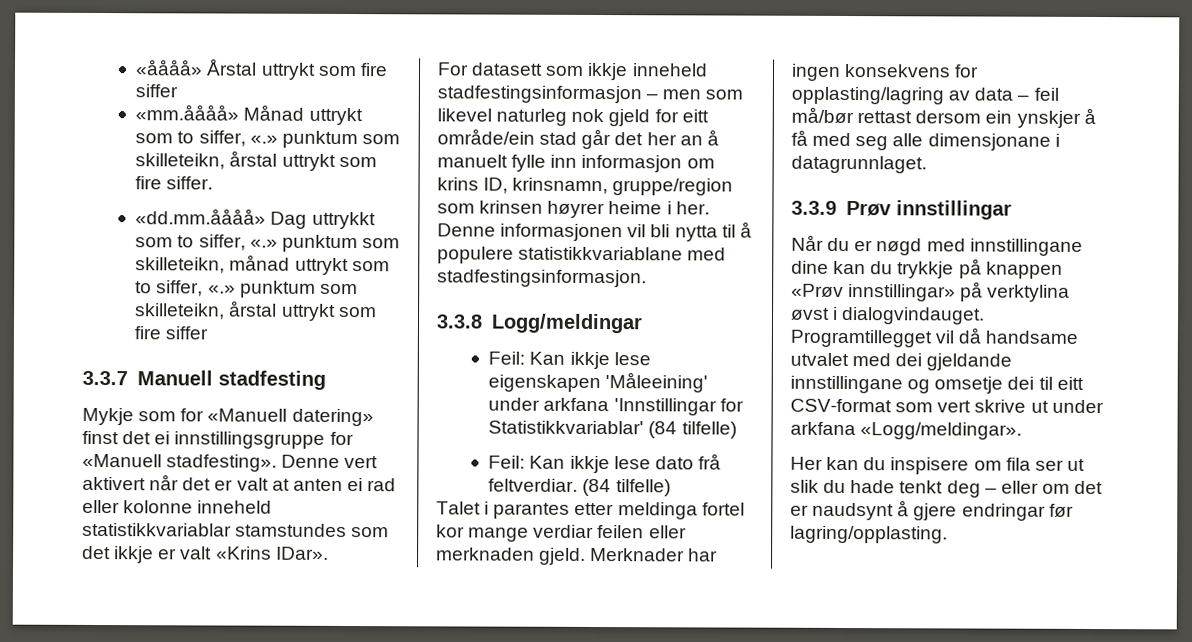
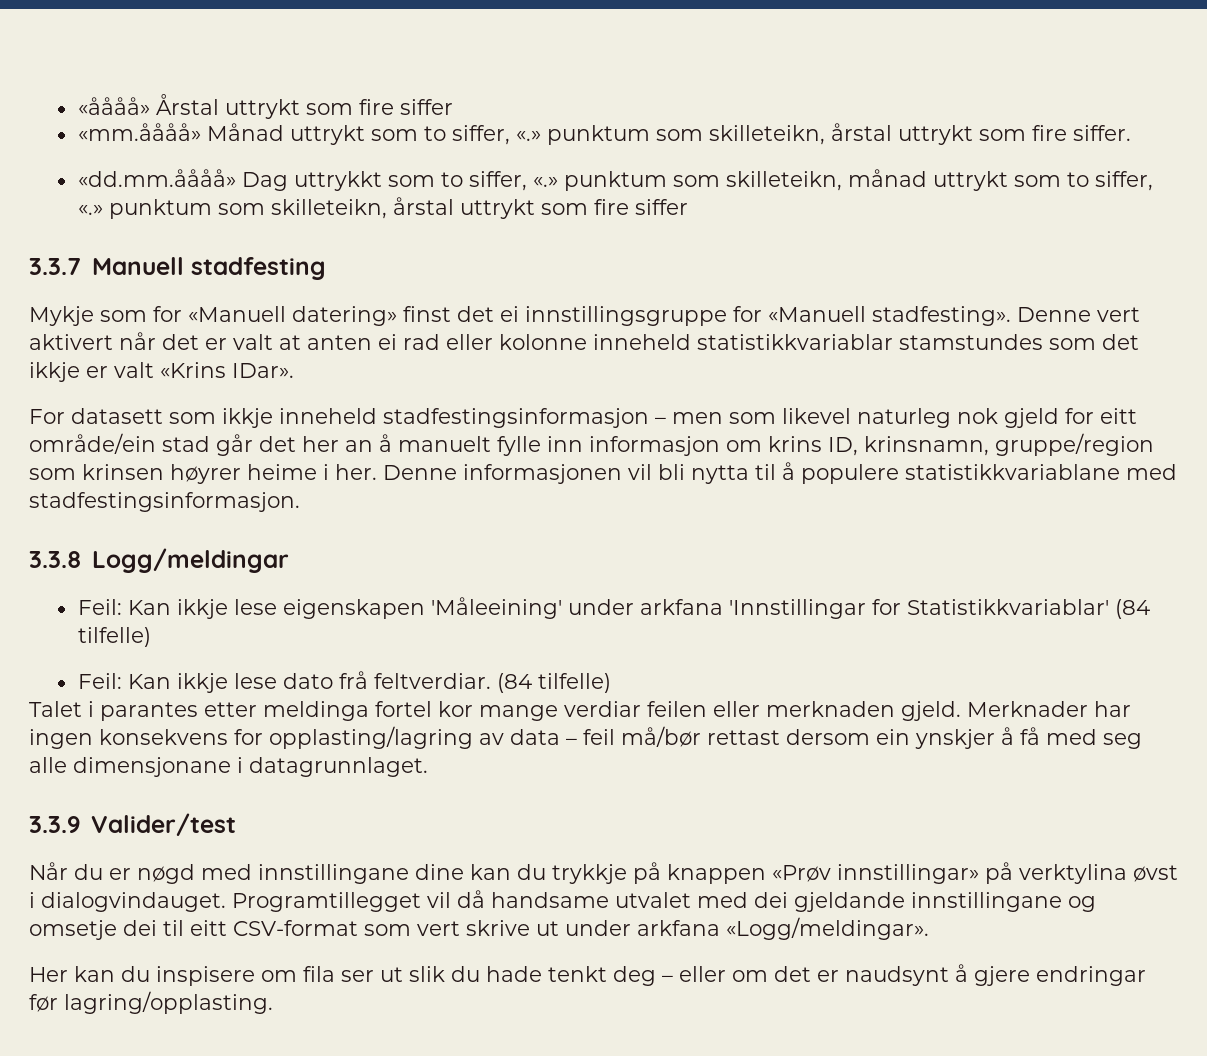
[845,200,1012,220] Prøv innstillingar -> [90,813,236,836] Valider/test

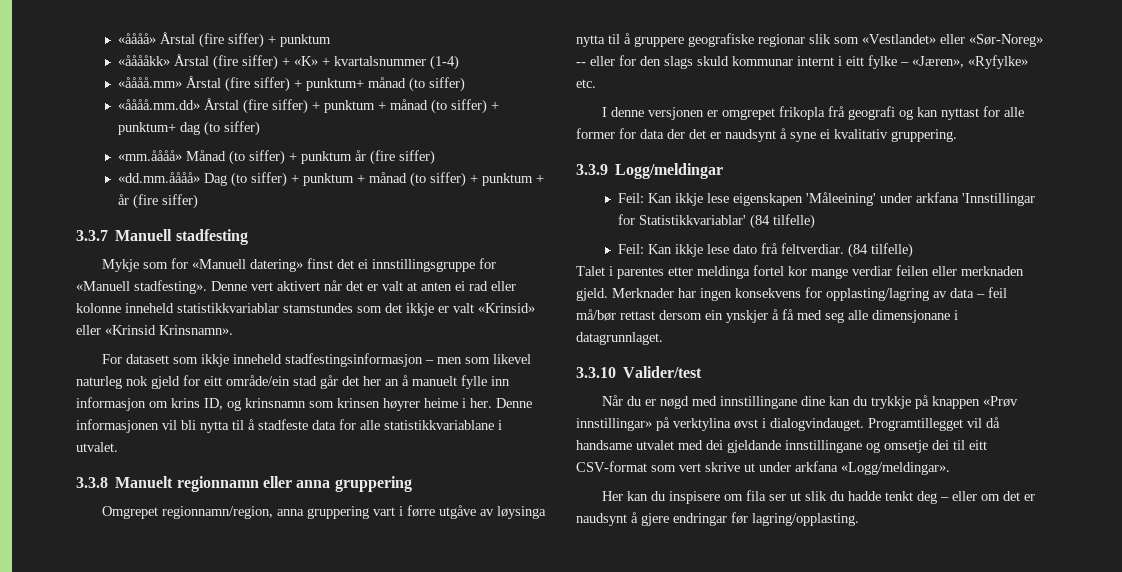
[224,99,453,119] [77,123,1131,145] [77,169,1153,191] [77,197,688,219] uttrykt som fire siffer // «mm.åååå» Månad uttrykt som to siffer, «.» punktum som skilleteikn, årstal uttrykt som fire siffer. // «dd.mm.åååå» Dag uttrykkt som to siffer, «.» punktum som skilleteikn, månad uttrykt som to siffer, «.» punktum som skilleteikn, årstal uttrykt som fire siffer -> [198,33,331,48] [117,54,459,70] [117,76,465,92] [117,98,499,114] [117,121,260,136] [117,150,435,165] [117,172,544,187] [117,194,198,209] (fire siffer) + punktum // «ååååkk» Årstal (fire siffer) + «K» + kvartalsnummer (1-4) // «åååå.mm» Årstal (fire siffer) + punktum+ månad (to siffer) // «åååå.mm.dd» Årstal (fire siffer) + punktum + månad (to siffer) + punktum+ dag (to siffer) // «mm.åååå» Månad (to siffer) + punktum år (fire siffer) // «dd.mm.åååå» Dag (to siffer) + punktum + månad (to siffer) + punktum + år (fire siffer)
[160,362,294,378] «Krins IDar». -> [478,303,535,313] [76,325,233,335] «Krinsid» eller «Krinsid Krinsnamn».
[864,433,1154,456] krinsnamn, gruppe/region -> [227,398,306,411] og krinsnamn
[801,464,1177,484] [29,492,300,512] [29,551,81,568] populere statistikkvariablane med stadfestingsinformasjon. // 3.3.8 -> [258,419,502,430] [76,442,118,452] [76,476,412,492] [101,505,546,519] [576,33,1043,47] [576,55,1028,69] [576,79,596,88] [601,106,1024,120] [576,128,957,142] [576,164,608,175] stadfeste data for alle statistikkvariablane i utvalet. // 3.3.8 Manuelt regionnamn eller anna gruppering // Omgrepet regionnamn/region, anna gruppering vart i førre utgåve av løysinga nytta til å gruppere geografiske regionar slik som «Vestlandet» eller «Sør-Noreg» -- eller for den slags skuld kommunar internt i eitt fylke – «Jæren», «Ryfylke» etc. // I denne versjonen er omgrepet frikopla frå geografi og kan nyttast for alle former for data der det er naudsynt å syne ei kvalitativ gruppering. // 3.3.9
[100,702,198,721] parantes -> [617,267,664,279] parentes
[29,816,80,833] 3.3.9 -> [576,367,616,378] 3.3.10
[486,966,542,982] hade -> [847,491,881,501] hadde

